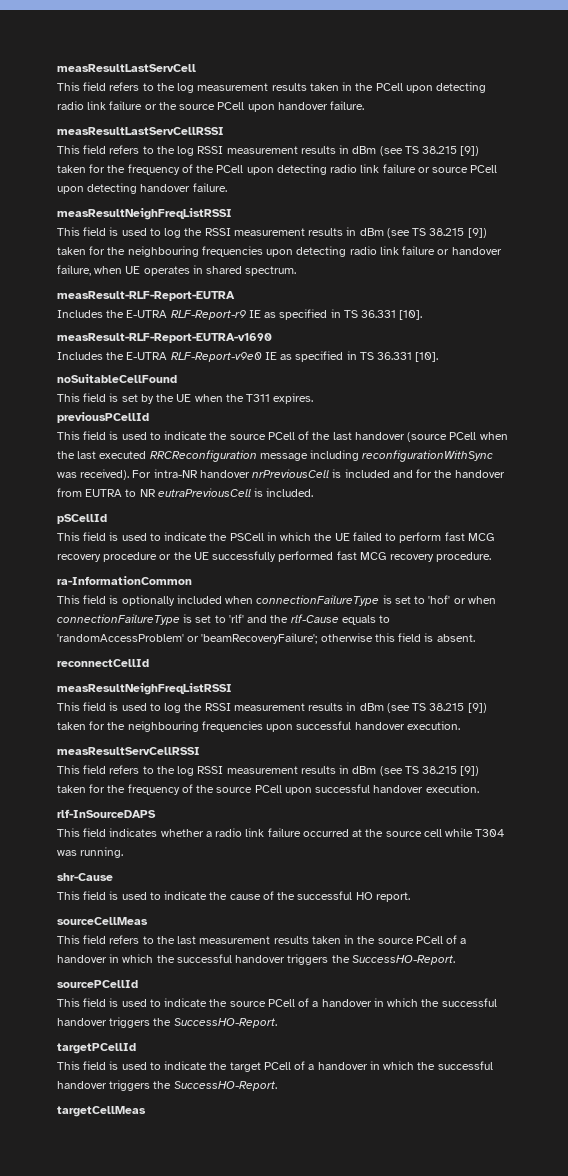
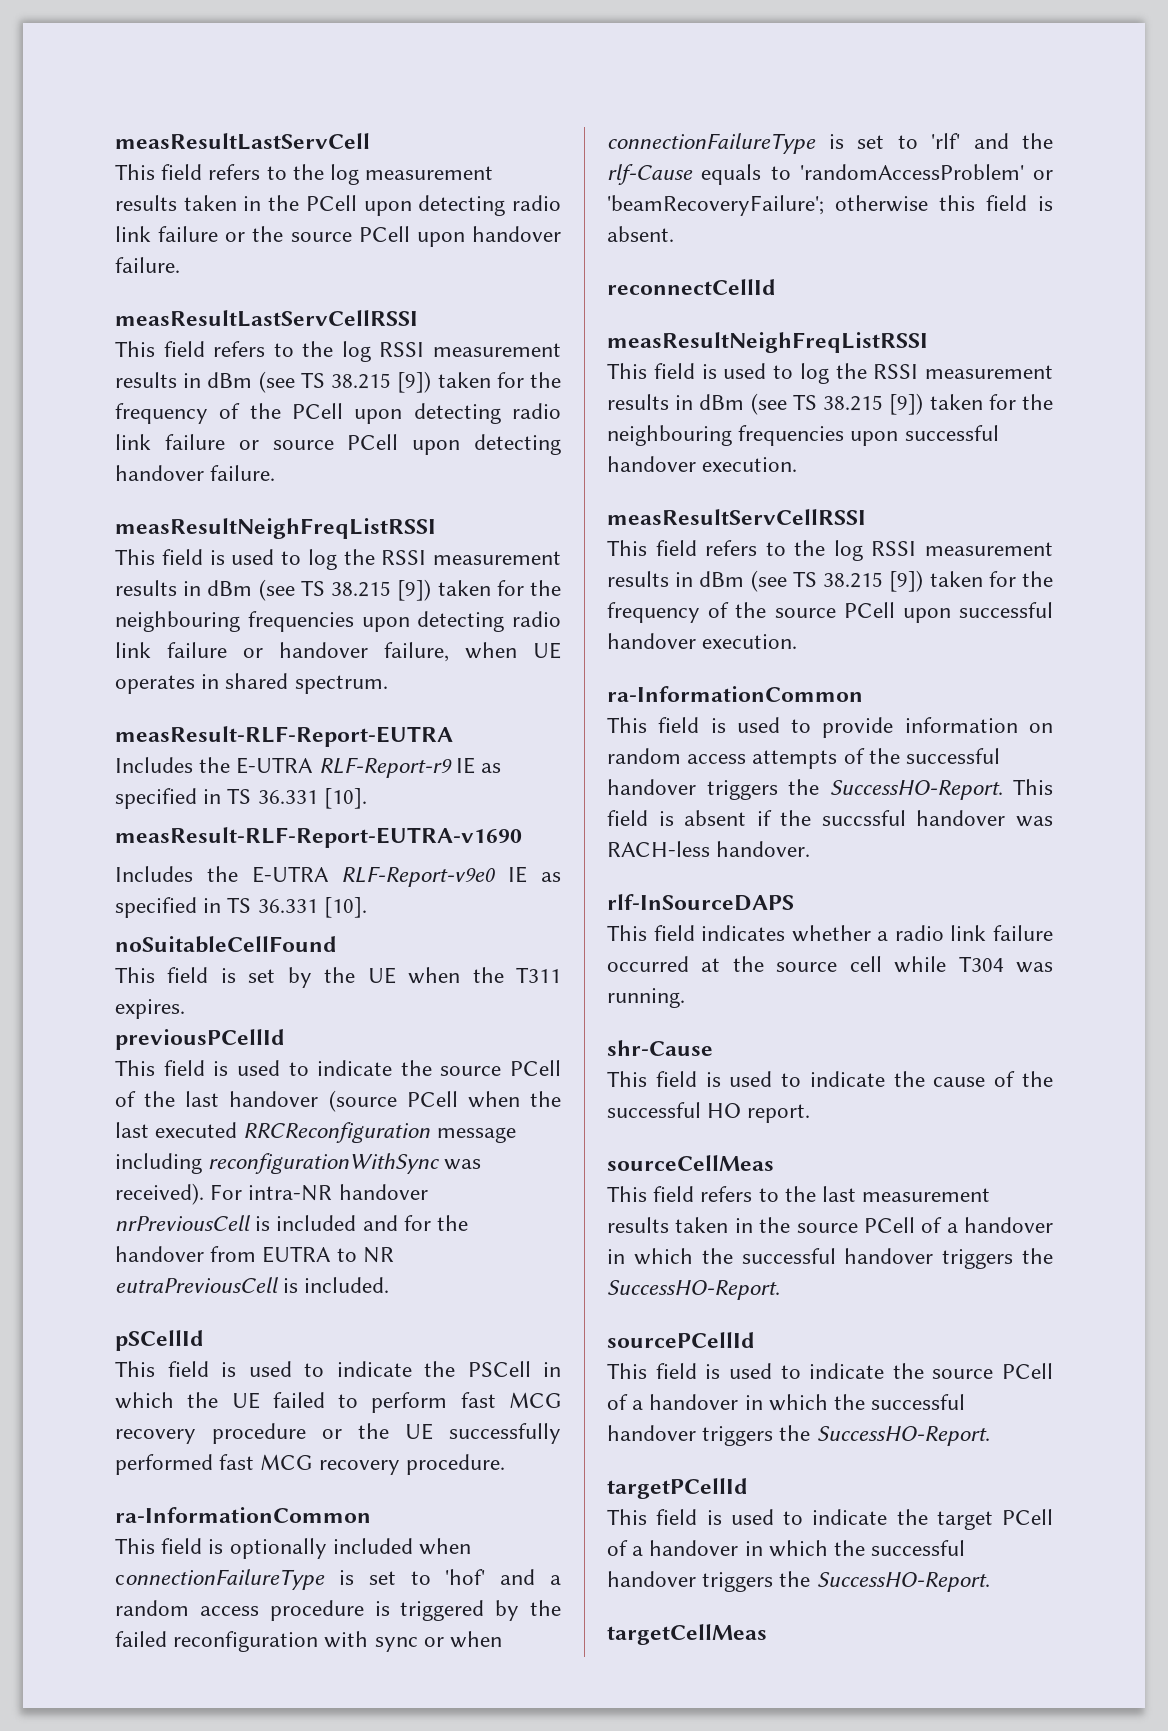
(451, 599) none -> [500,1569,561,1585] [115,1600,561,1621] [115,1631,418,1652] and a random access procedure is triggered by the failed reconfiguration with sync
(479, 788) none -> [607,686,863,702] [607,717,1053,738] [607,748,1001,769] [607,779,1053,800] [607,810,1053,827] [607,841,811,857] // ra-InformationCommon // This field is used to provide information on random access attempts of the successful handover triggers the SuccessHO-Report. This field is absent if the succssful handover was RACH-less handover.

